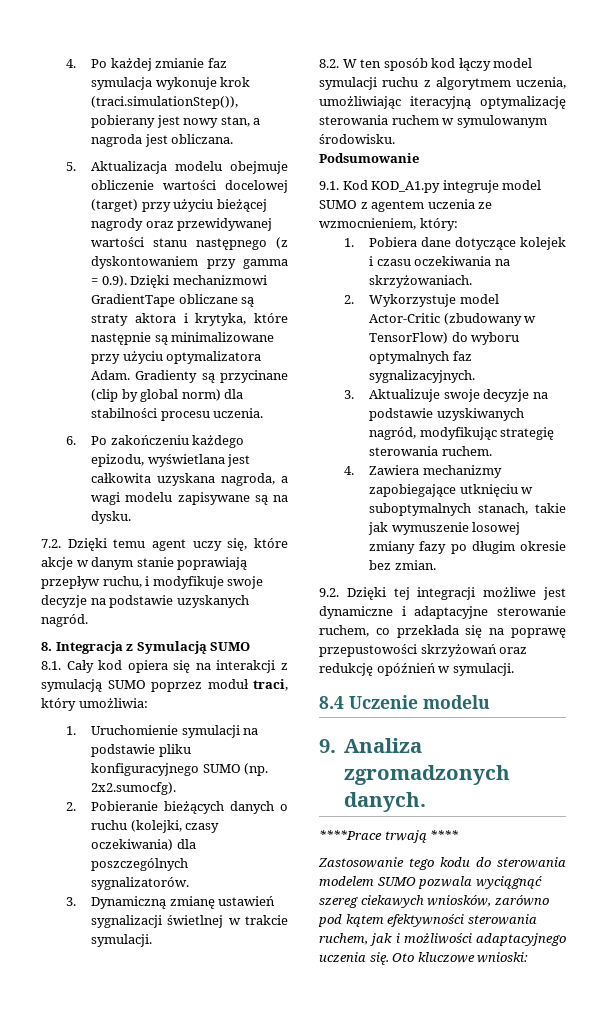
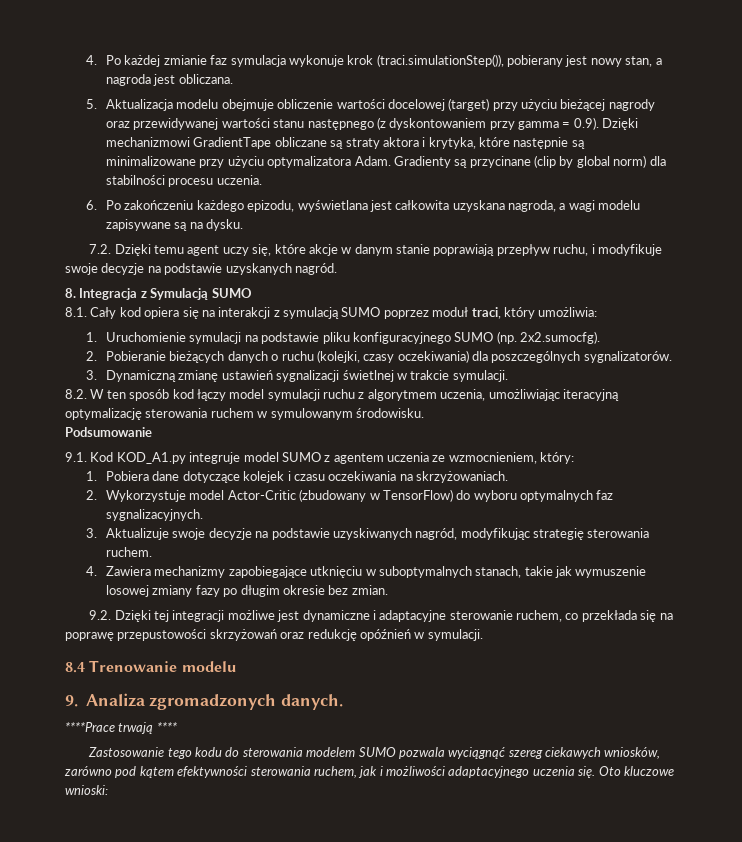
[349,695,418,709] Uczenie -> [89,660,178,672] Trenowanie

